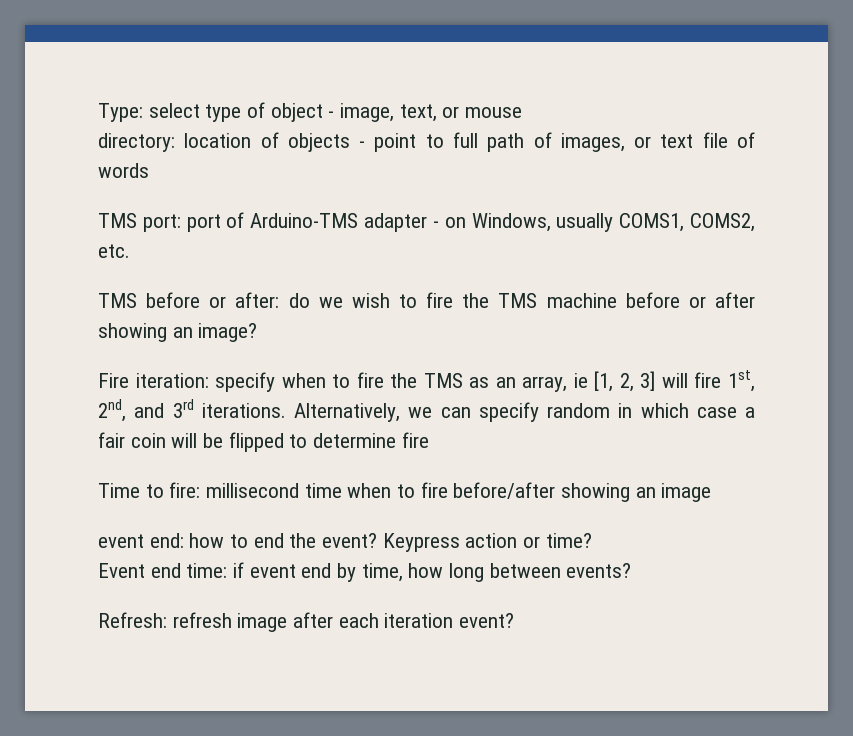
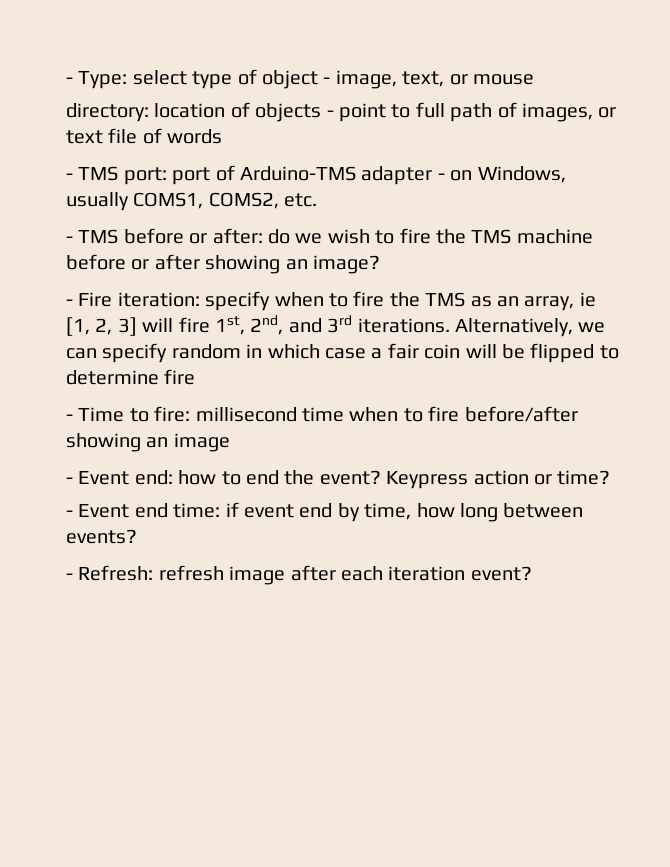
(98, 112) none -> [66,77,73,84] -
(149, 170) none -> [66,173,73,180] -
(130, 251) none -> [66,236,73,243] -
(258, 332) none -> [66,299,73,306] -
(429, 440) none -> [66,414,73,421] -
[98,534,144,548] event -> [66,471,130,485] - Event
(592, 540) none -> [66,510,73,517] -
(632, 570) none -> [66,573,73,580] -

